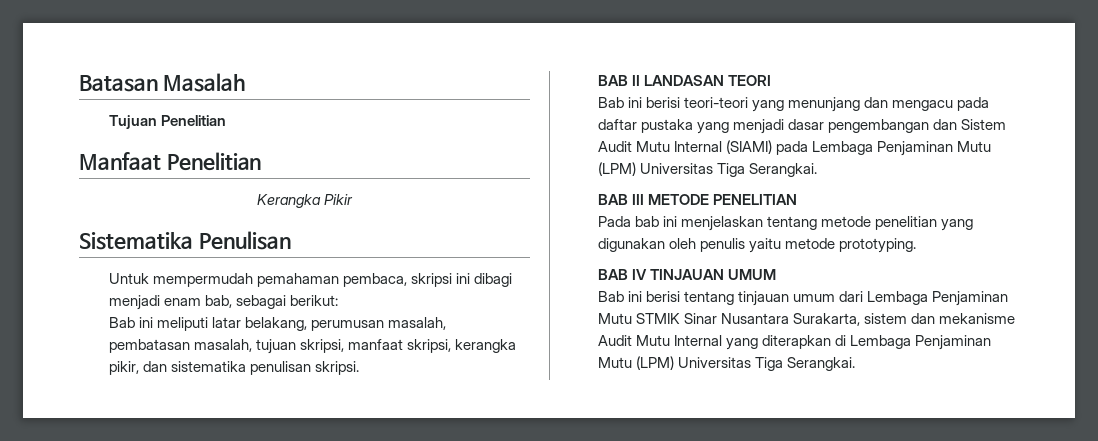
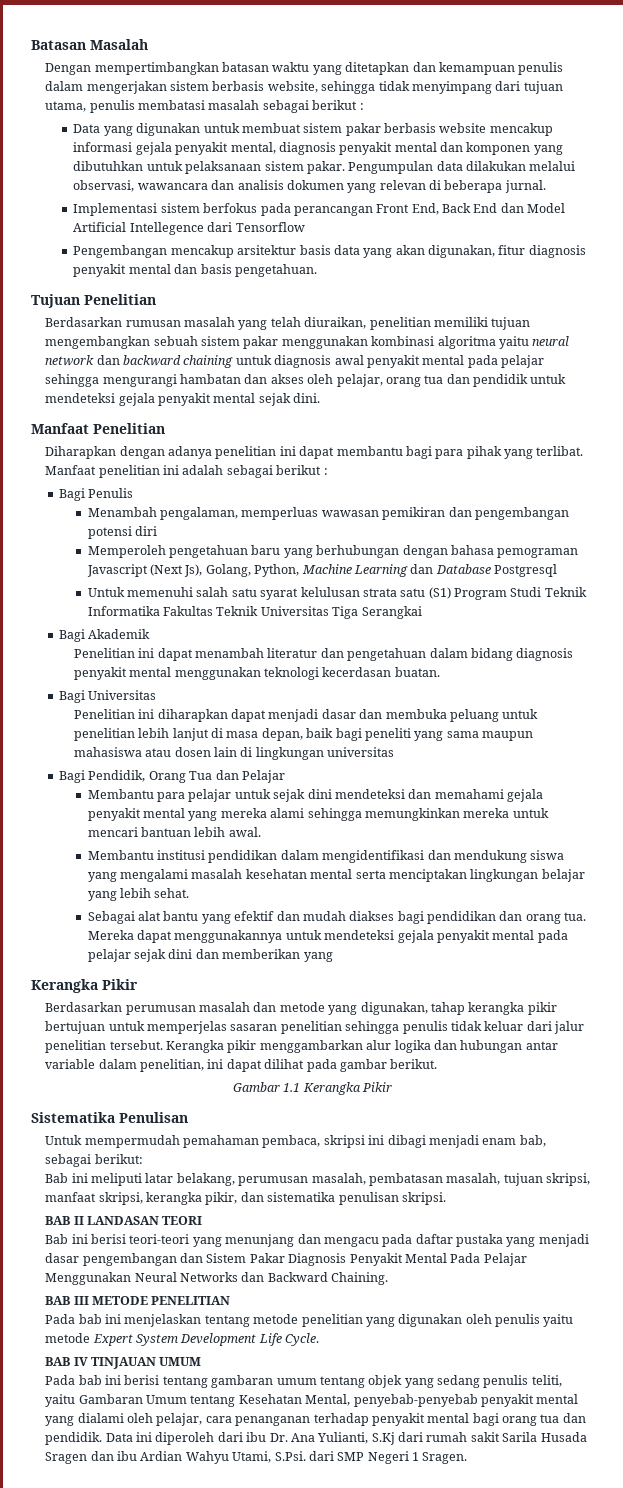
[108,115,226,129] [79,152,262,171] Tujuan Penelitian // Manfaat Penelitian // -> [45,62,564,75] [45,81,563,94] [45,100,364,113] [73,123,553,136] [73,142,563,155] [73,161,576,174] [73,180,546,193] [73,203,566,216] [73,222,305,235] [73,245,586,258] [73,264,317,277] [31,294,156,308] [45,317,531,330] [45,336,570,349] [45,355,545,368] [45,374,567,387] [45,393,321,406] [31,423,165,434] [45,446,584,459] [45,465,328,478] [59,488,134,501] [87,507,569,520] [87,526,158,539] [87,545,579,558] [86,564,558,577] [87,587,587,600] [87,606,422,619] [59,629,151,642] [73,648,574,661] [73,667,440,680] [59,690,157,703] [73,709,539,722] [73,728,534,741] [73,747,395,760] [59,770,285,783] [87,789,544,802] [87,808,549,821] [87,827,261,837] [87,850,565,863] [87,869,585,882] [87,888,190,901] [87,911,587,924] [87,930,568,943] [87,949,333,962] [31,979,138,993] [45,1002,557,1015] [45,1021,585,1034] [45,1040,558,1053] [45,1059,438,1072] [232,1082,301,1092] Dengan mempertimbangkan batasan waktu yang ditetapkan dan kemampuan penulis dalam mengerjakan sistem berbasis website, sehingga tidak menyimpang dari tujuan utama, penulis membatasi masalah sebagai berikut : // Data yang digunakan untuk membuat sistem pakar berbasis website mencakup informasi gejala penyakit mental, diagnosis penyakit mental dan komponen yang dibutuhkan untuk pelaksanaan sistem pakar. Pengumpulan data dilakukan melalui observasi, wawancara dan analisis dokumen yang relevan di beberapa jurnal. // Implementasi sistem berfokus pada perancangan Front End, Back End dan Model Artificial Intellegence dari Tensorflow // Pengembangan mencakup arsitektur basis data yang akan digunakan, fitur diagnosis penyakit mental dan basis pengetahuan. // Tujuan Penelitian // Berdasarkan rumusan masalah yang telah diuraikan, penelitian memiliki tujuan mengembangkan sebuah sistem pakar menggunakan kombinasi algoritma yaitu neural network dan backward chaining untuk diagnosis awal penyakit mental pada pelajar sehingga mengurangi hambatan dan akses oleh pelajar, orang tua dan pendidik untuk mendeteksi gejala penyakit mental sejak dini. // Manfaat Penelitian // Diharapkan dengan adanya penelitian ini dapat membantu bagi para pihak yang terlibat. Manfaat penelitian ini adalah sebagai berikut : // Bagi Penulis // Menambah pengalaman, memperluas wawasan pemikiran dan pengembangan potensi diri // Memperoleh pengetahuan baru yang berhubungan dengan bahasa pemograman Javascript (Next Js), Golang, Python, Machine Learning dan Database Postgresql // Untuk memenuhi salah satu syarat kelulusan strata satu (S1) Program Studi Teknik Informatika Fakultas Teknik Universitas Tiga Serangkai // Bagi Akademik // Penelitian ini dapat menambah literatur dan pengetahuan dalam bidang diagnosis penyakit mental menggunakan teknologi kecerdasan buatan. // Bagi Universitas // Penelitian ini diharapkan dapat menjadi dasar dan membuka peluang untuk penelitian lebih lanjut di masa depan, baik bagi peneliti yang sama maupun mahasiswa atau dosen lain di lingkungan universitas // Bagi Pendidik, Orang Tua dan Pelajar // Membantu para pelajar untuk sejak dini mendeteksi dan memahami gejala penyakit mental yang mereka alami sehingga memungkinkan mereka untuk mencari bantuan lebih awal. // Membantu institusi pendidikan dalam mengidentifikasi dan mendukung siswa yang mengalami masalah kesehatan mental serta menciptakan lingkungan belajar yang lebih sehat. // Sebagai alat bantu yang efektif dan mudah diakses bagi pendidikan dan orang tua. Mereka dapat menggunakannya untuk mendeteksi gejala penyakit mental pada pelajar sejak dini dan memberikan yang // Kerangka Pikir // Berdasarkan perumusan masalah dan metode yang digunakan, tahap kerangka pikir bertujuan untuk memperjelas sasaran penelitian sehingga penulis tidak keluar dari jalur penelitian tersebut. Kerangka pikir menggambarkan alur logika dan hubungan antar variable dalam penelitian, ini dapat dilihat pada gambar berikut. // Gambar 1.1
[597,140,991,156] [597,162,817,177] Audit Mutu Internal (SIAMI) pada Lembaga Penjaminan Mutu (LPM) Universitas Tiga Serangkai. -> [249,1253,527,1266] [45,1272,389,1285] Pakar Diagnosis Penyakit Mental Pada Pelajar Menggunakan Neural Networks dan Backward Chaining.
[838,238,916,253] prototyping. -> [92,1333,320,1346] Expert System Development Life Cycle.
[597,291,624,302] Bab -> [45,1375,102,1385] Pada bab
[737,291,1009,306] [597,313,1015,326] [597,335,991,350] [597,356,855,371] tinjauan umum dari Lembaga Penjaminan Mutu STMIK Sinar Nusantara Surakarta, sistem dan mekanisme Audit Mutu Internal yang diterapkan di Lembaga Penjaminan Mutu (LPM) Universitas Tiga Serangkai. -> [211,1375,562,1388] [45,1394,579,1407] [45,1413,586,1426] [45,1432,587,1445] [45,1451,468,1464] gambaran umum tentang objek yang sedang penulis teliti, yaitu Gambaran Umum tentang Kesehatan Mental, penyebab-penyebab penyakit mental yang dialami oleh pelajar, cara penanganan terhadap penyakit mental bagi orang tua dan pendidik. Data ini diperoleh dari ibu Dr. Ana Yulianti, S.Kj dari rumah sakit Sarila Husada Sragen dan ibu Ardian Wahyu Utami, S.Psi. dari SMP Negeri 1 Sragen.

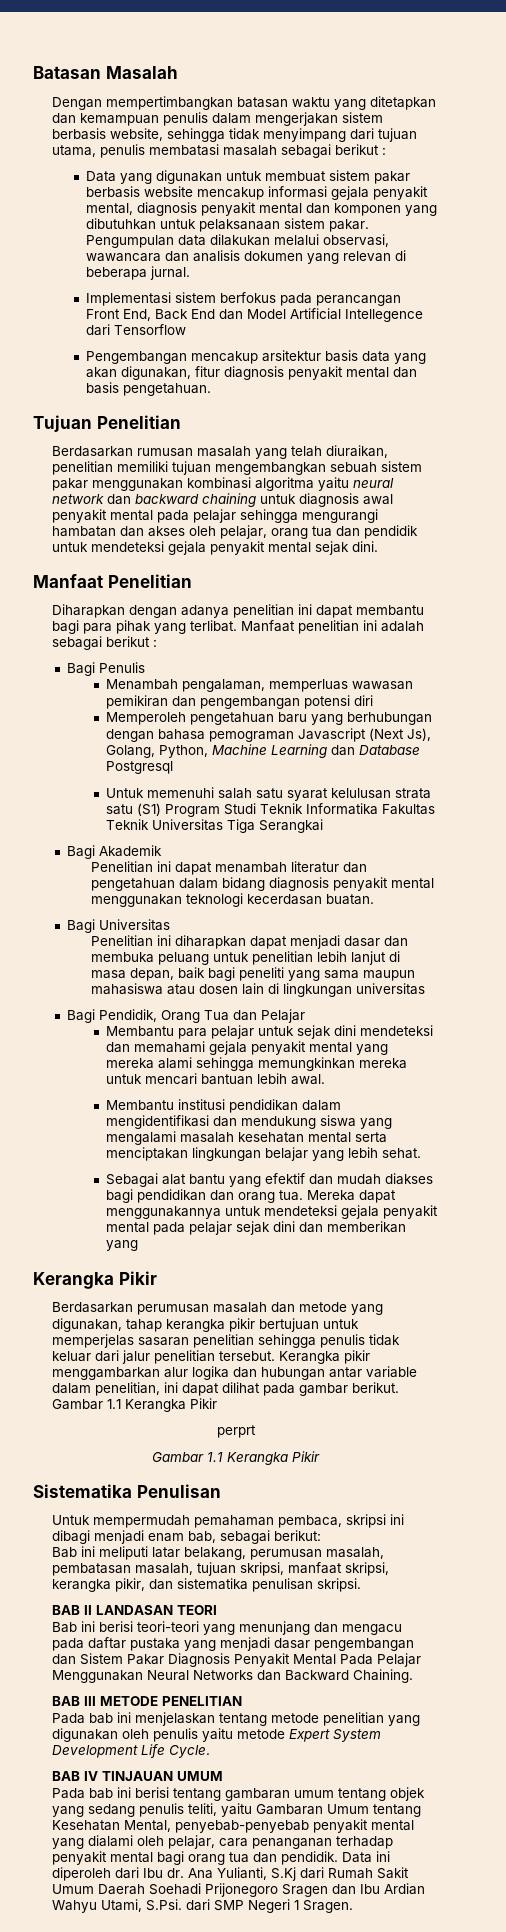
(438, 1064) none -> [52,1398,218,1412] [216,1425,256,1438] Gambar 1.1 Kerangka Pikir // perprt
[246,1432,288,1442] ibu Dr. -> [143,1868,185,1878] Ibu dr.
[426,1432,587,1442] rumah sakit Sarila Husada -> [328,1867,410,1879] [52,1883,279,1897] Rumah Sakit Umum Daerah Soehadi Prijonegoro
[117,1451,138,1461] ibu -> [360,1884,381,1894] Ibu

